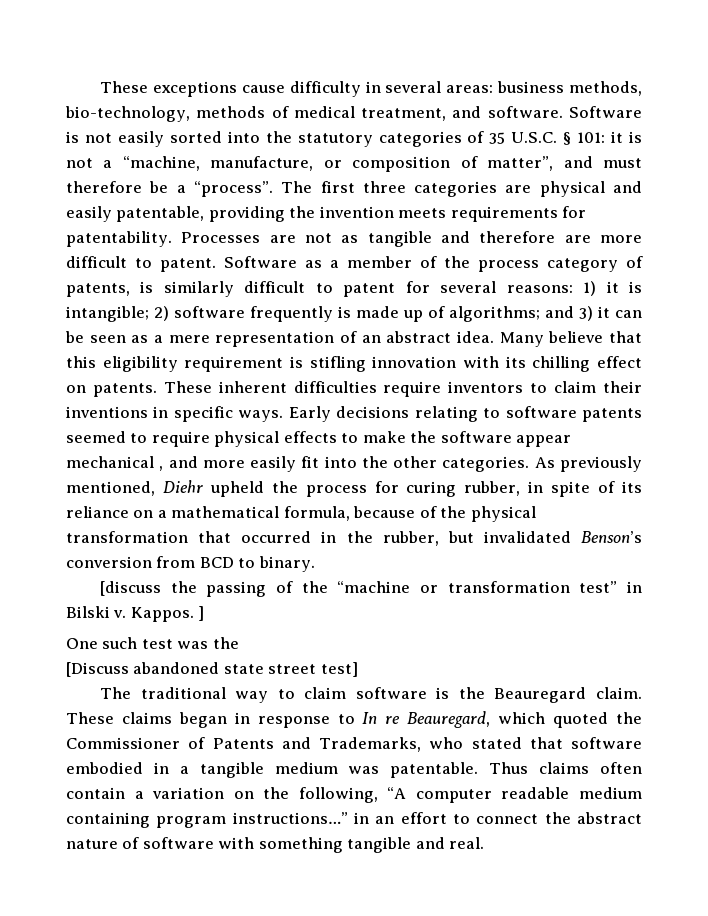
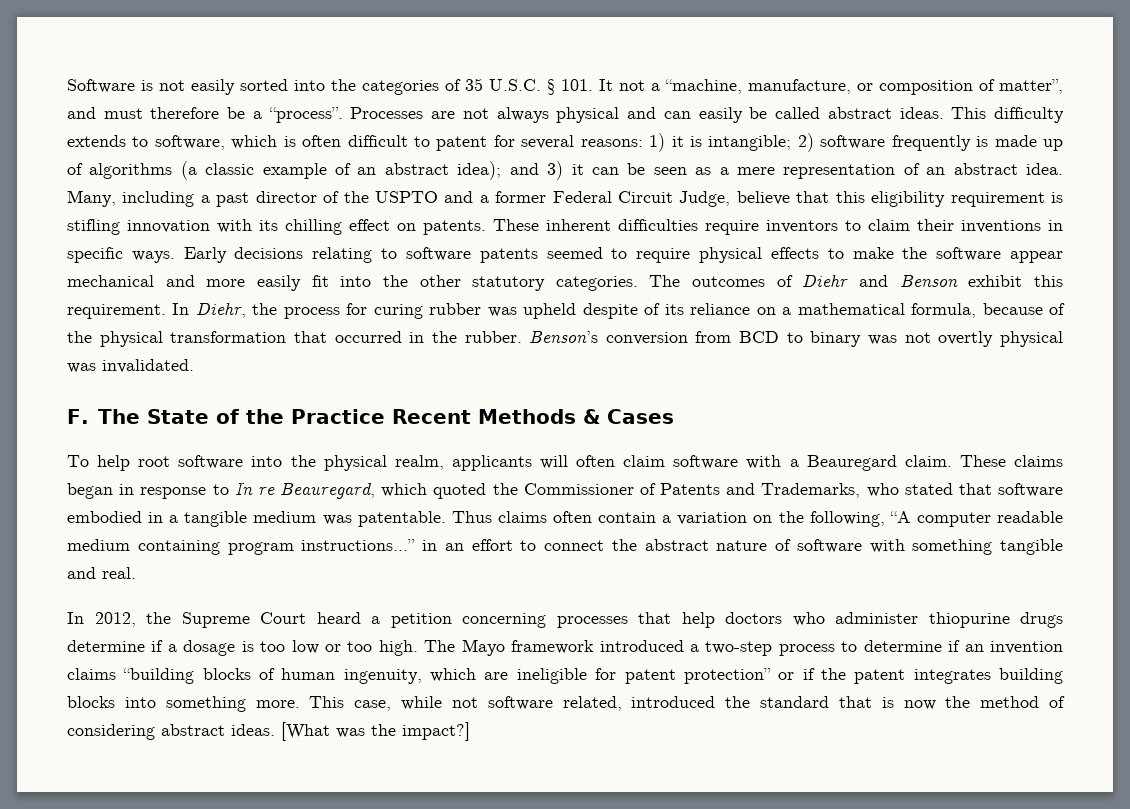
[100,81,642,97] [65,106,563,122] These exceptions cause difficulty in several areas: business methods, bio-technology, methods of medical treatment, and software. -> (67, 86) none
[297,133,373,147] statutory -> (356, 85) none
[577,131,643,143] 101: it is -> [561,79,613,91] 101. It
[281,181,642,197] [66,206,587,222] [66,231,642,247] [66,256,643,272] [66,281,234,297] The first three categories are physical and easily patentable, providing the invention meets requirements for patentability. Processes are not as tangible and therefore are more difficult to patent. Software as a member of the process category of patents, is similarly -> [350,107,1064,123] [67,135,342,150] Processes are not always physical and can easily be called abstract ideas. This difficulty extends to software, which is often
[449,306,540,322] algorithms; -> [89,161,502,180] algorithms (a classic example of an abstract idea);
[499,332,544,347] Many -> [67,190,731,207] Many, including a past director of the USPTO and a former Federal Circuit Judge,
[159,466,164,471] , -> (154, 281) none
[442,456,642,472] [66,480,591,497] categories. As previously mentioned, Diehr upheld the process for curing rubber, in spite -> [472,274,1063,291] [67,302,638,319] statutory categories. The outcomes of Diehr and Benson exhibit this requirement. In Diehr, the process for curing rubber was upheld despite
[382,531,571,546] rubber, but invalidated -> [464,331,522,343] rubber.
[258,556,315,572] [100,581,642,597] [66,606,205,622] [66,637,239,649] [66,662,358,677] [100,687,485,703] binary. // [discuss the passing of the “machine or transformation test” in Bilski v. Kappos. ] // One such test was the // [Discuss abandoned state street test] // The traditional way to claim software is the -> [810,331,1063,347] [67,359,194,373] [67,409,674,424] [67,455,799,471] binary was not overtly physical was invalidated. // F. The State of the Practice Recent Methods & Cases // To help root software into the physical realm, applicants will often claim software with a
(485, 843) none -> [67,612,1063,628] [67,639,1063,656] [67,668,1064,684] [67,696,1066,712] [67,722,470,741] // In 2012, the Supreme Court heard a petition concerning processes that help doctors who administer thiopurine drugs determine if a dosage is too low or too high. The Mayo framework introduced a two-step process to determine if an invention claims “building blocks of human ingenuity, which are ineligible for patent protection” or if the patent integrates building blocks into something more. This case, while not software related, introduced the standard that is now the method of considering abstract ideas. [What was the impact?]

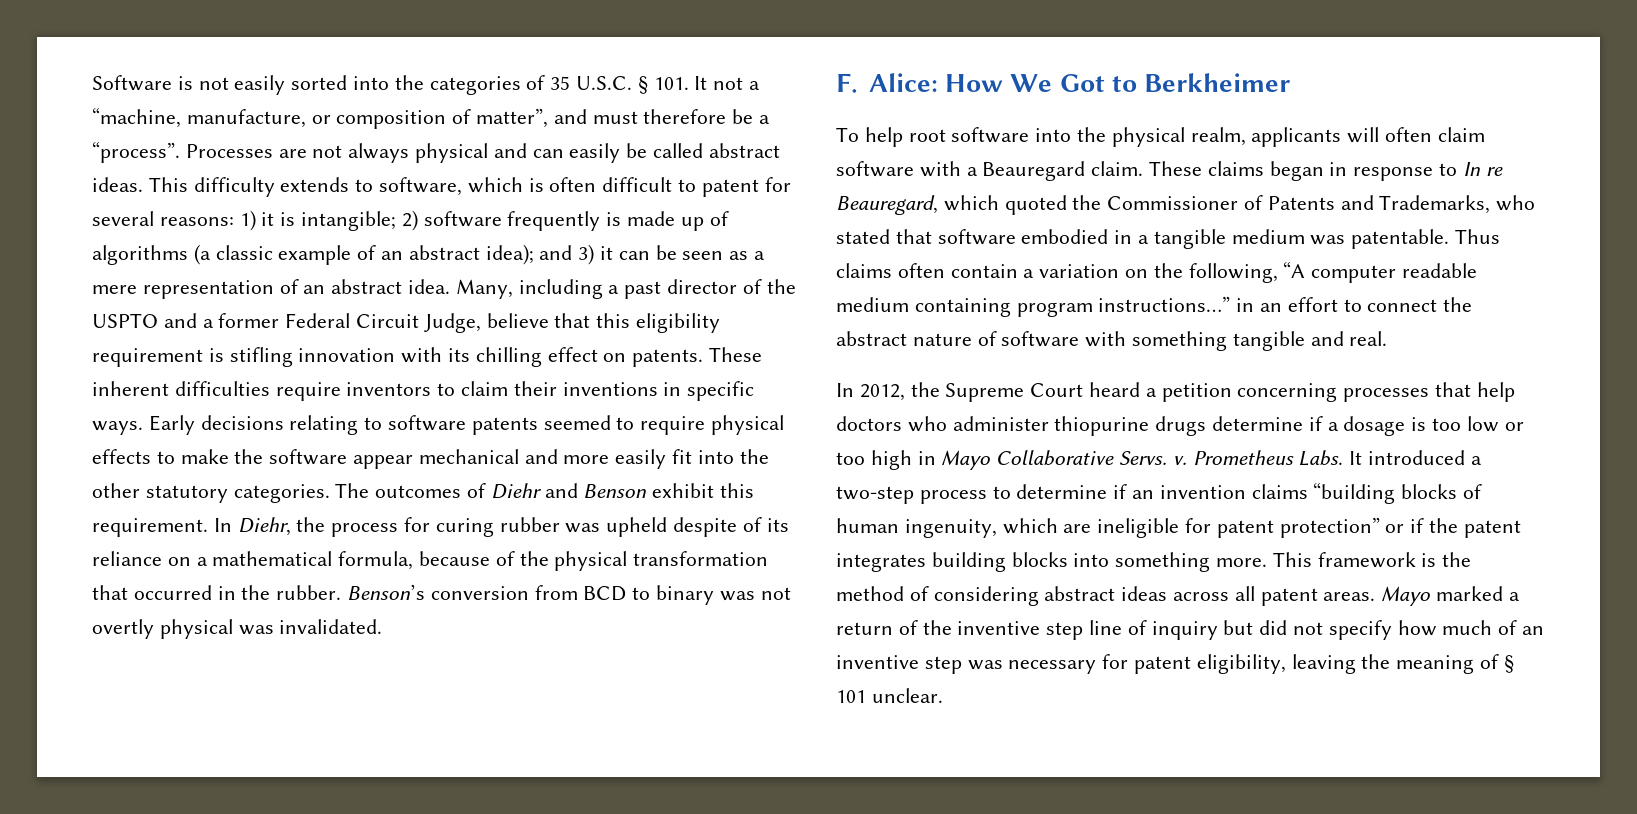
[97,409,674,424] The State of the Practice Recent Methods & Cases -> [868,73,1291,92] Alice: How We Got to Berkheimer
[378,639,595,656] high. The Mayo framework -> [870,450,1363,470] high in Mayo Collaborative Servs. v. Prometheus Labs. It
[354,696,936,711] case, while not software related, introduced the standard that is now -> [1317,552,1437,568] framework is
[231,722,470,741] ideas. [What was the impact?] -> [1121,586,1520,606] [836,620,1545,640] [836,654,1514,674] [836,688,943,703] ideas across all patent areas. Mayo marked a return of the inventive step line of inquiry but did not specify how much of an inventive step was necessary for patent eligibility, leaving the meaning of § 101 unclear.

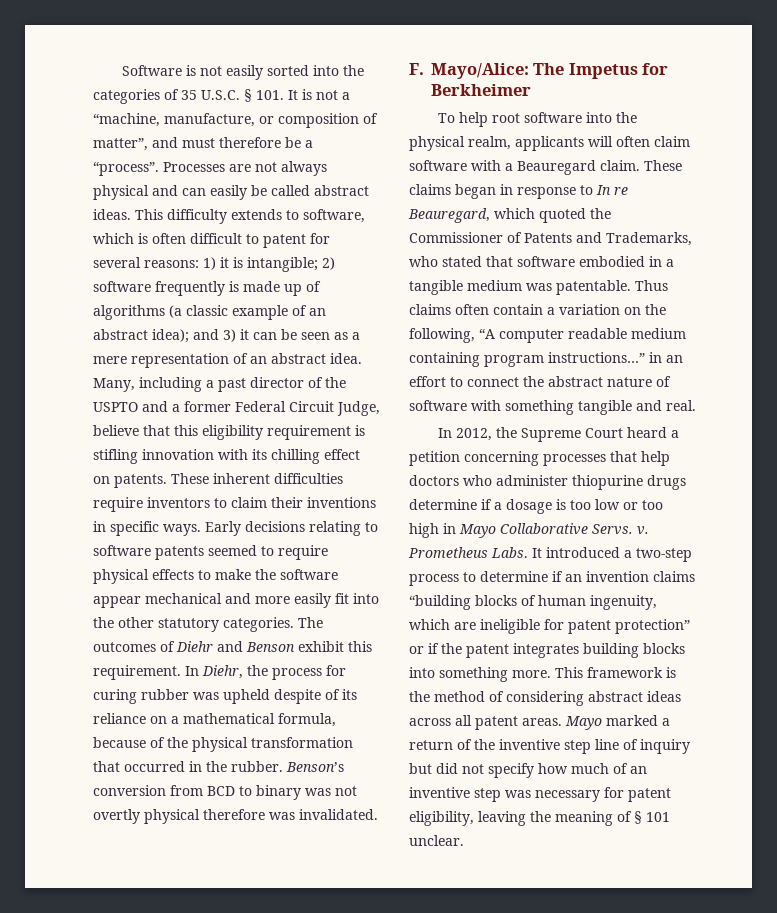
(708, 83) none -> [302,89,312,100] is
(233, 629) none -> [203,809,265,820] therefore
[868,73,1137,92] Alice: How We Got to -> [431,63,669,79] Mayo/Alice: The Impetus for

